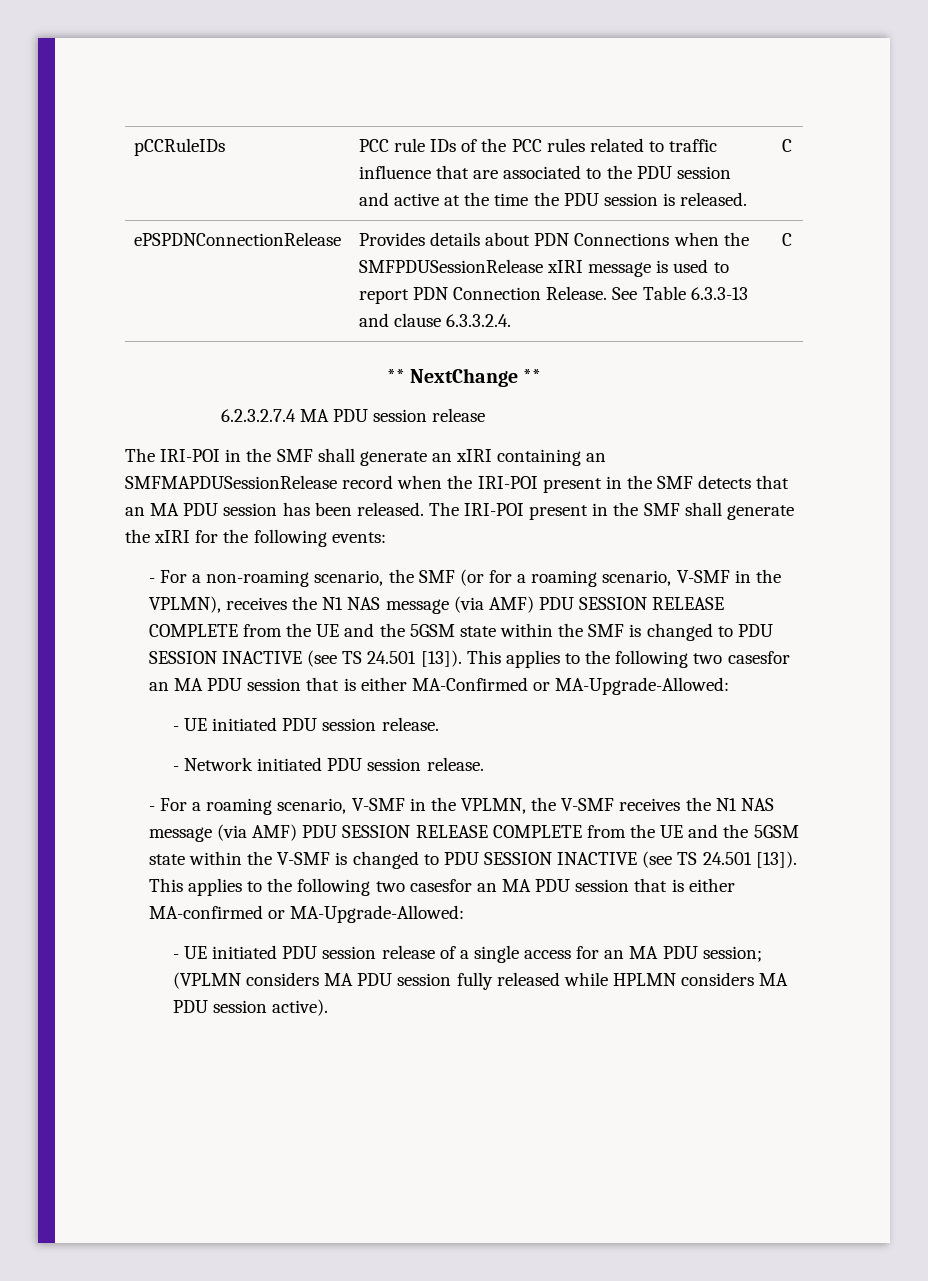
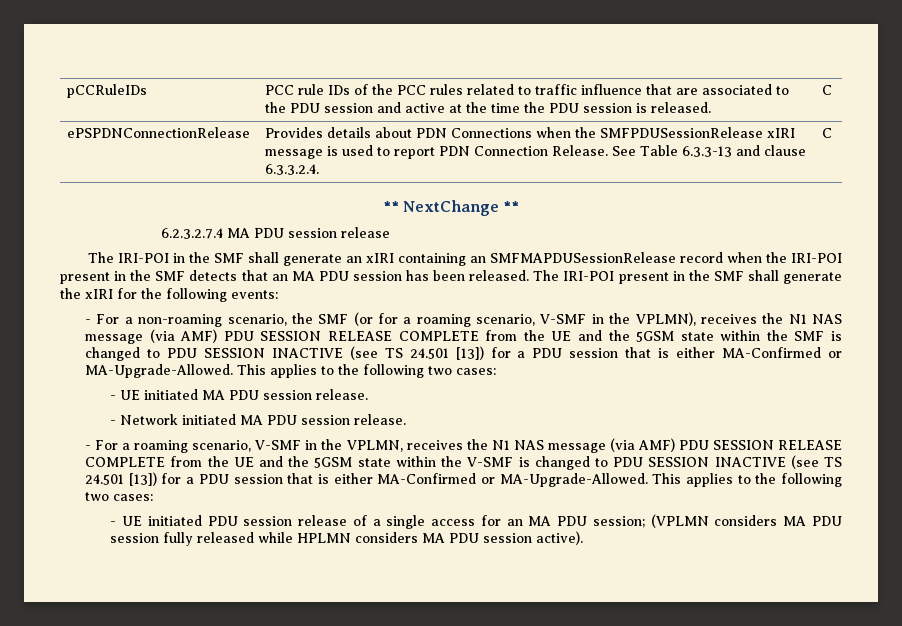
[420,650,790,668] [148,677,730,695] [172,717,278,731] [13]). This applies to the following two casesfor an MA PDU session that is either MA-Confirmed or MA-Upgrade-Allowed: // - UE initiated -> [455,346,842,360] [85,364,497,378] [110,389,226,400] [13]) for a PDU session that is either MA-Confirmed or MA-Upgrade-Allowed. This applies to the following two cases: // - UE initiated MA
(323, 764) none -> [240,415,264,425] MA
[531,797,615,811] the V-SMF -> (403, 446) none
[755,851,797,868] [148,878,735,896] [148,905,465,923] [13]). This applies to the following two casesfor an MA PDU session that is either MA-confirmed or MA-Upgrade-Allowed: -> [128,472,843,487] [85,492,154,501] [13]) for a PDU session that is either MA-Confirmed or MA-Upgrade-Allowed. This applies to the following two cases:

